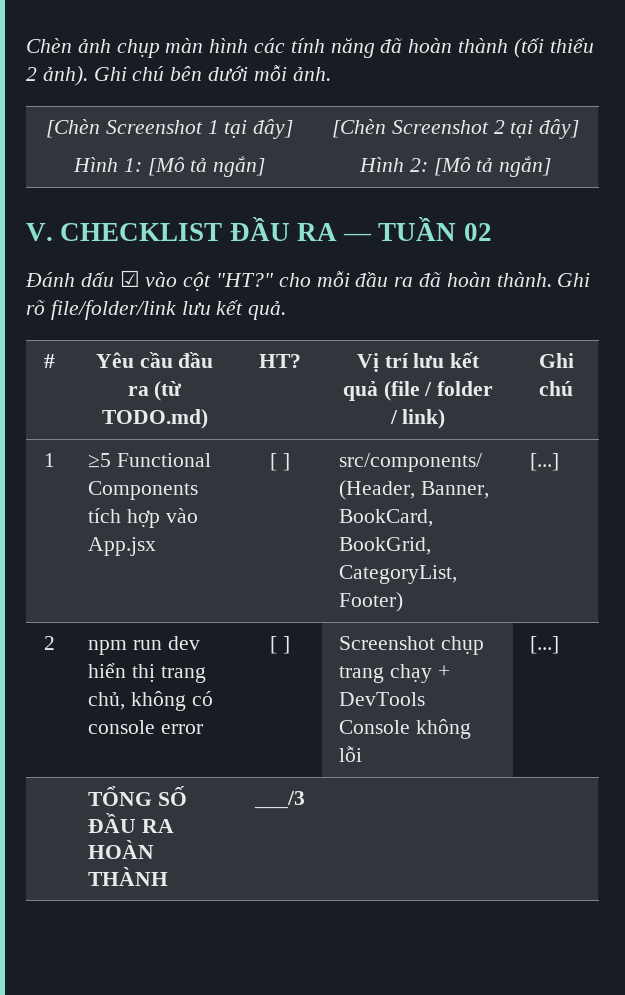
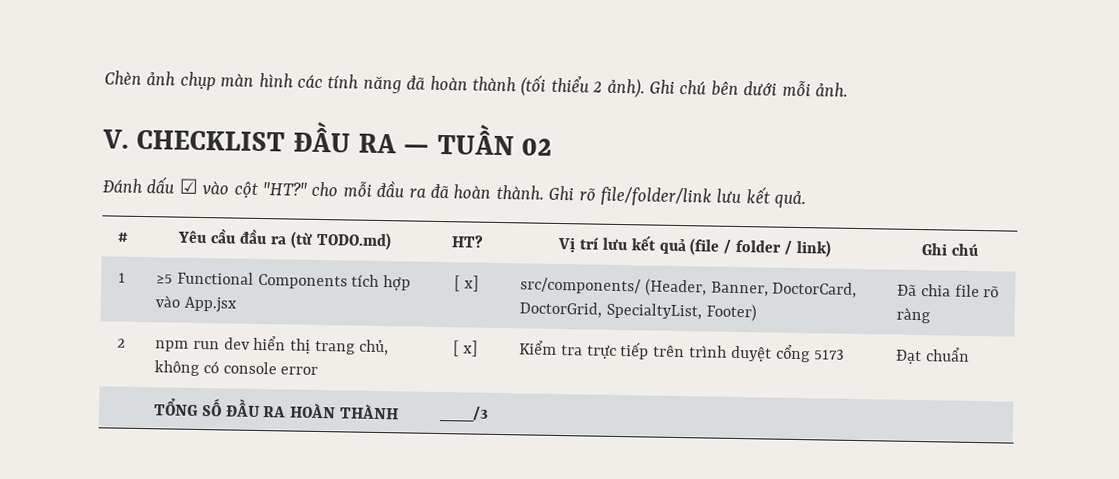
[45,119,294,139] [72,156,266,177] [331,119,580,139] [358,156,552,177] // [Chèn Screenshot 1 tại đây] // Hình 1: [Mô tả ngắn] | [Chèn Screenshot 2 tại đây] // Hình 2: [Mô tả ngắn] -> (848, 89) none
[282,453,290,471] ] -> [463,275,479,292] x]
[338,509,433,527] [338,537,431,555] [338,565,457,584] [338,592,403,612] [529,453,559,471] BookCard, BookGrid, CategoryList, Footer) | [...] -> [772,281,858,298] [518,301,757,322] [896,284,1000,298] [895,307,931,324] DoctorCard, DoctorGrid, SpecialtyList, Footer) | Đã chia file rõ ràng
[282,636,290,654] [338,636,484,655] [338,664,450,683] [338,692,425,706] [338,719,471,739] [338,746,362,762] [529,636,559,654] ] | Screenshot chụp trang chạy + DevTools Console không lỗi | [...] -> [462,340,478,357] [518,340,845,363] [894,347,970,365] x] | Kiểm tra trực tiếp trên trình duyệt cổng 5173 | Đạt chuẩn

